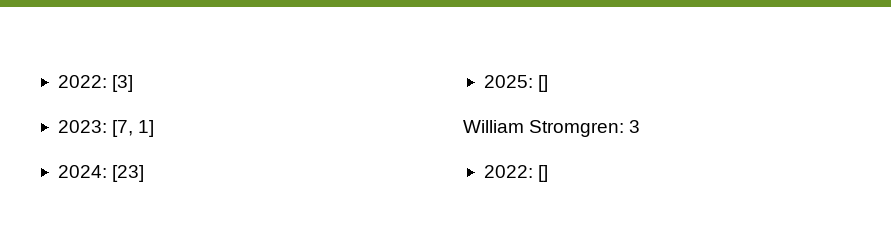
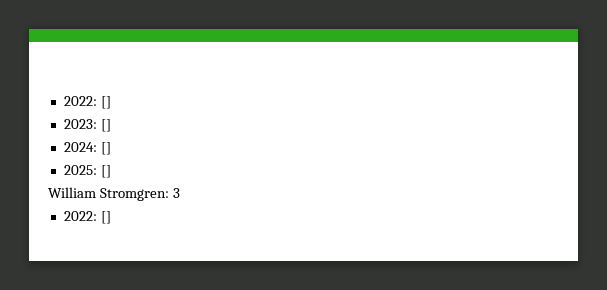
[57,75,134,92] 2022: [3] -> [63,96,111,109] 2022: []
[112,120,155,137] [7, 1] -> [100,119,111,132] []
[112,165,145,182] [23] -> [100,142,111,155] []

